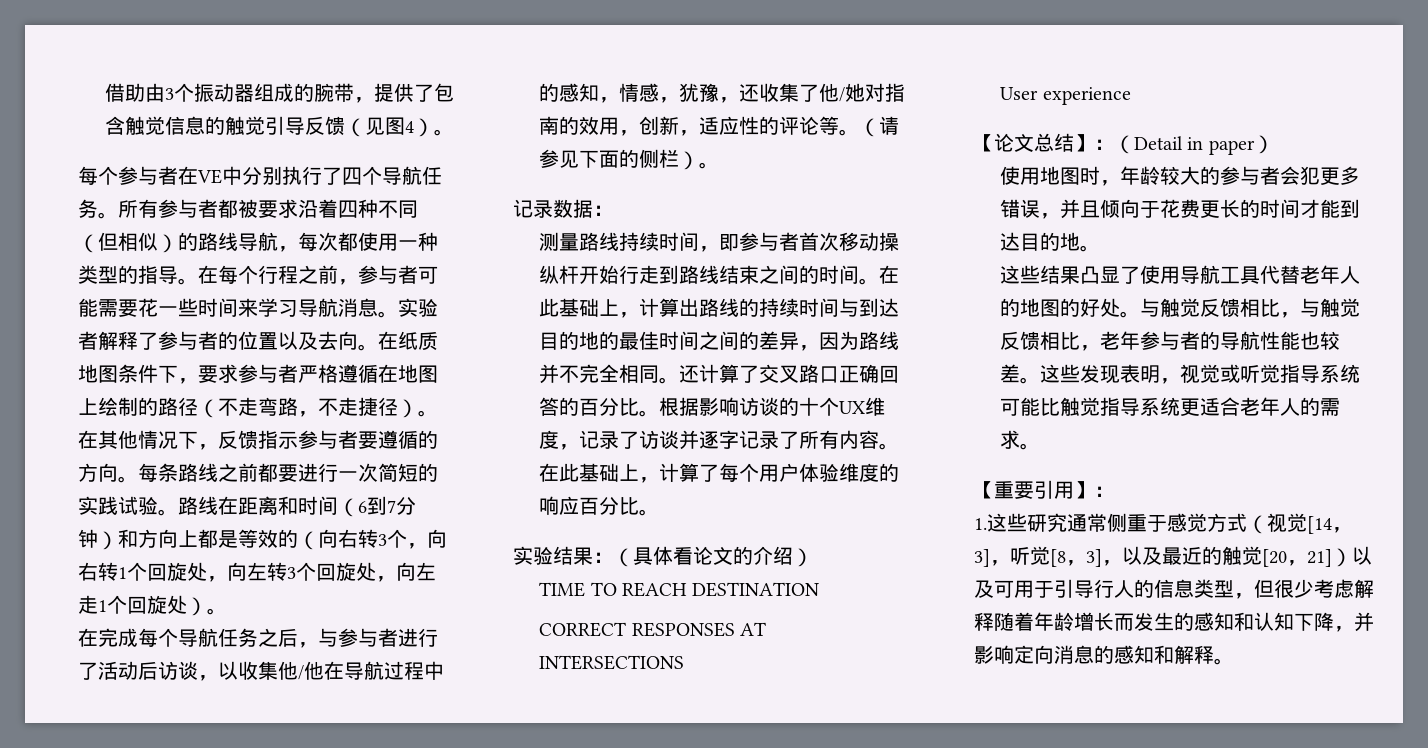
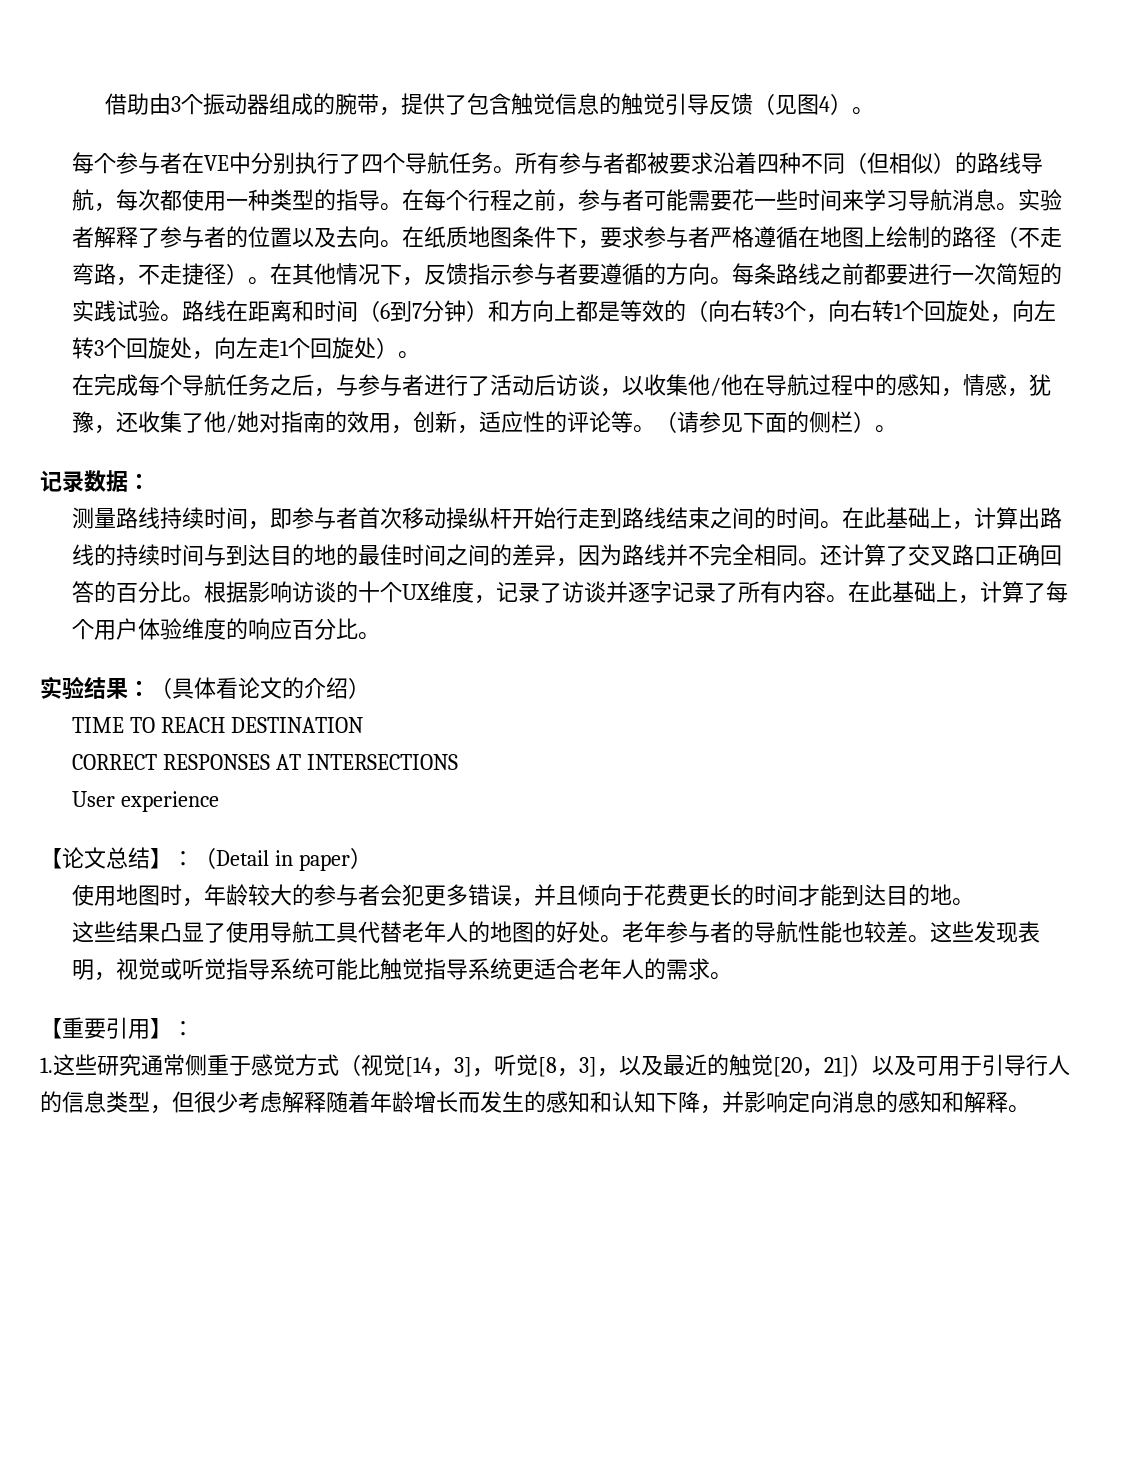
[1140,298,1361,318] [1000,331,1101,351] 与触觉反馈相比，与触觉反馈相比， -> (623, 939) none

